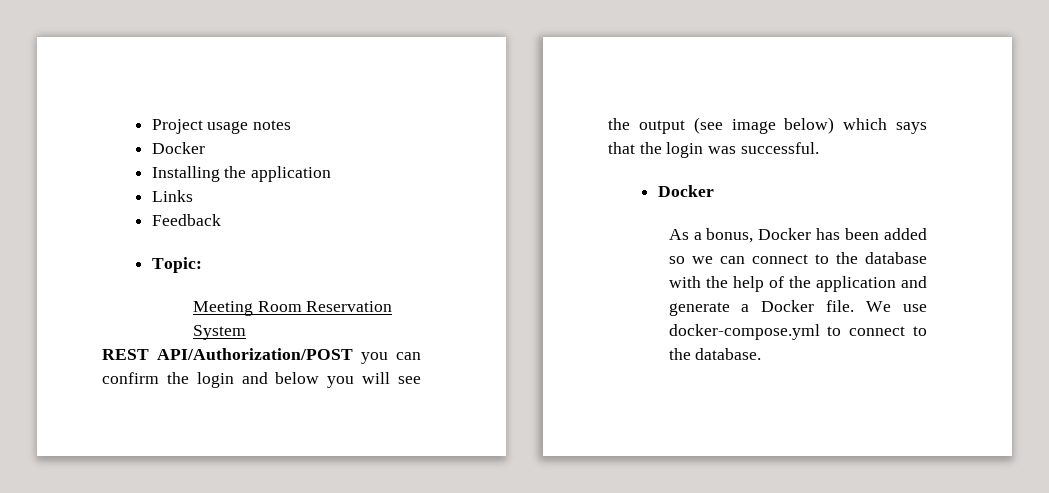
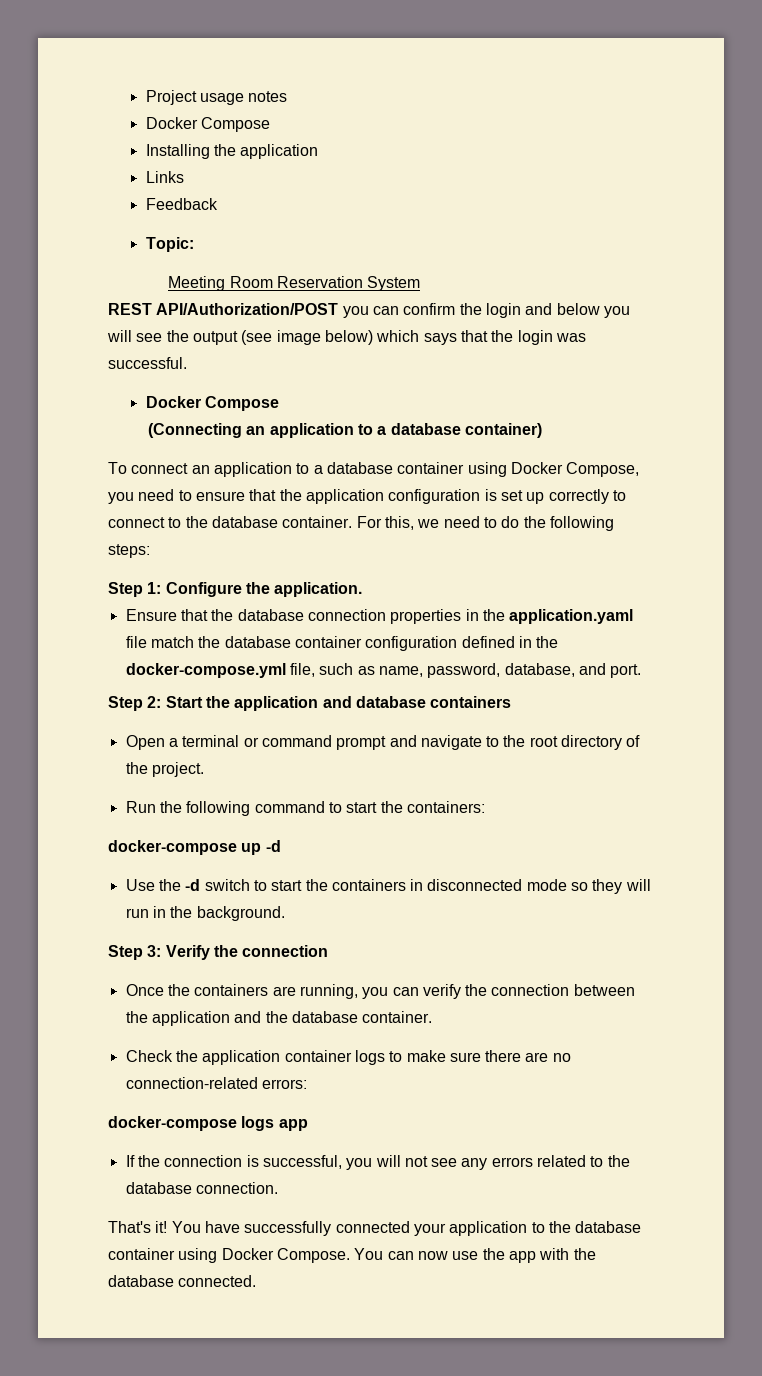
(205, 148) none -> [200,117,270,132] Compose
[668,228,927,243] [668,252,927,264] [668,276,927,292] [668,300,927,316] [668,324,927,340] [668,348,762,360] // As a bonus, Docker has been added so we can connect to the database with the help of the application and generate a Docker file. We use docker-compose.yml to connect to the database. -> [204,396,279,411] [148,423,543,438] [108,462,640,477] [108,489,626,504] [108,516,614,531] [108,544,150,558] [108,582,363,597] [125,609,634,624] [125,636,559,651] [125,663,642,678] [108,696,512,711] [125,735,641,750] [125,762,204,777] [125,801,485,816] [108,840,281,855] [125,879,651,894] [125,906,285,921] [108,945,329,960] [125,984,635,999] [125,1011,433,1026] [125,1050,571,1065] [125,1077,307,1089] [108,1116,308,1131] [125,1155,630,1170] [125,1182,278,1194] [108,1221,642,1236] [108,1248,596,1263] [108,1275,257,1287] Compose // (Connecting an application to a database container) // To connect an application to a database container using Docker Compose, you need to ensure that the application configuration is set up correctly to connect to the database container. For this, we need to do the following steps: // Step 1: Configure the application. // Ensure that the database connection properties in the application.yaml file match the database container configuration defined in the docker-compose.yml file, such as name, password, database, and port. // Step 2: Start the application and database containers // Open a terminal or command prompt and navigate to the root directory of the project. // Run the following command to start the containers: // docker-compose up -d // Use the -d switch to start the containers in disconnected mode so they will run in the background. // Step 3: Verify the connection // Once the containers are running, you can verify the connection between the application and the database container. // Check the application container logs to make sure there are no connection-related errors: // docker-compose logs app // If the connection is successful, you will not see any errors related to the database connection. // That's it! You have successfully connected your application to the database container using Docker Compose. You can now use the app with the database connected.

